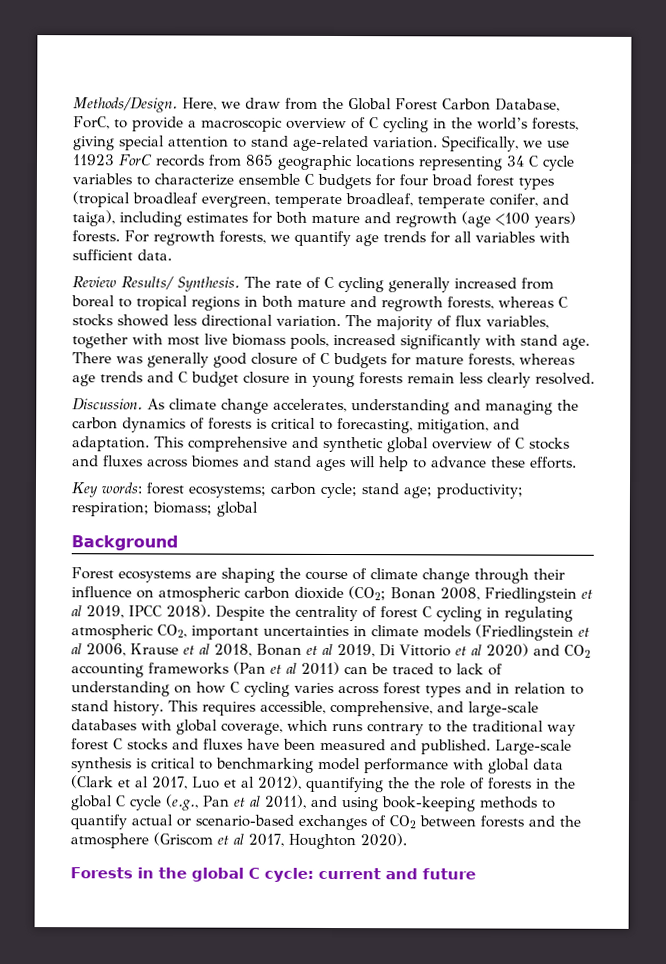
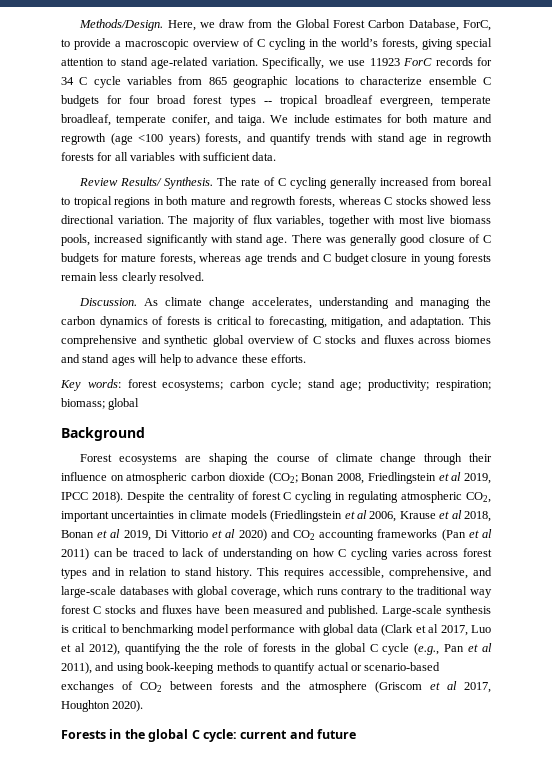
[208,154,575,171] [72,173,132,185] from 865 geographic locations representing 34 C cycle variables -> [476,57,492,66] [61,76,339,88] for 34 C cycle variables from 865 geographic locations
[72,191,130,208] (tropical -> [263,95,318,107] -- tropical
[72,210,182,227] taiga), including -> [238,114,330,126] taiga. We include
[72,230,426,247] forests. For regrowth forests, we quantify age trends -> [205,133,492,145] [61,152,94,161] forests, and quantify trends with stand age in regrowth forests

